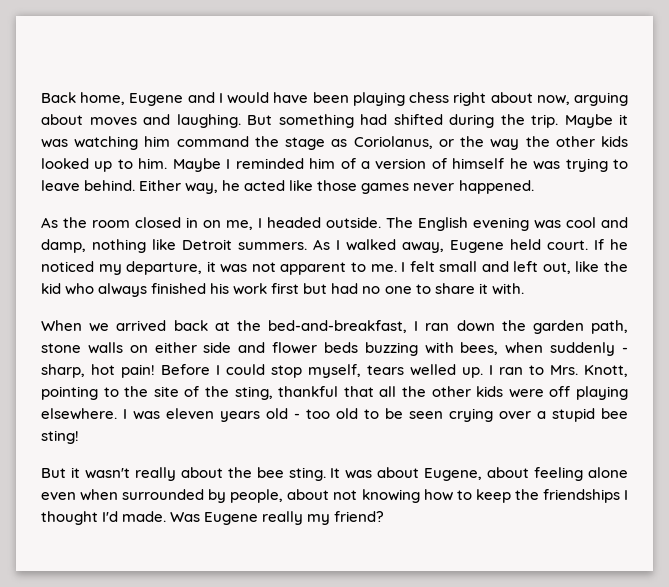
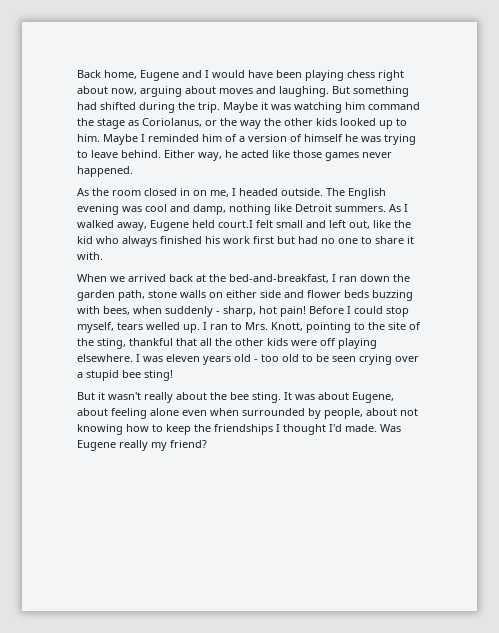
[547,239,628,250] [41,261,406,275] court. If he noticed my departure, it was not apparent to me. I -> [218,220,253,228] court.I

